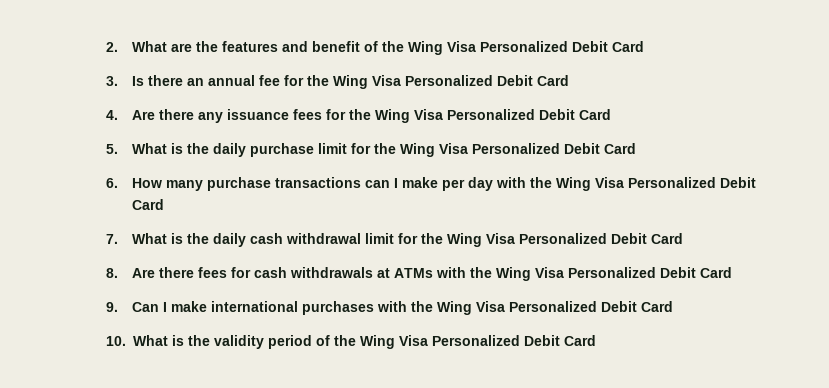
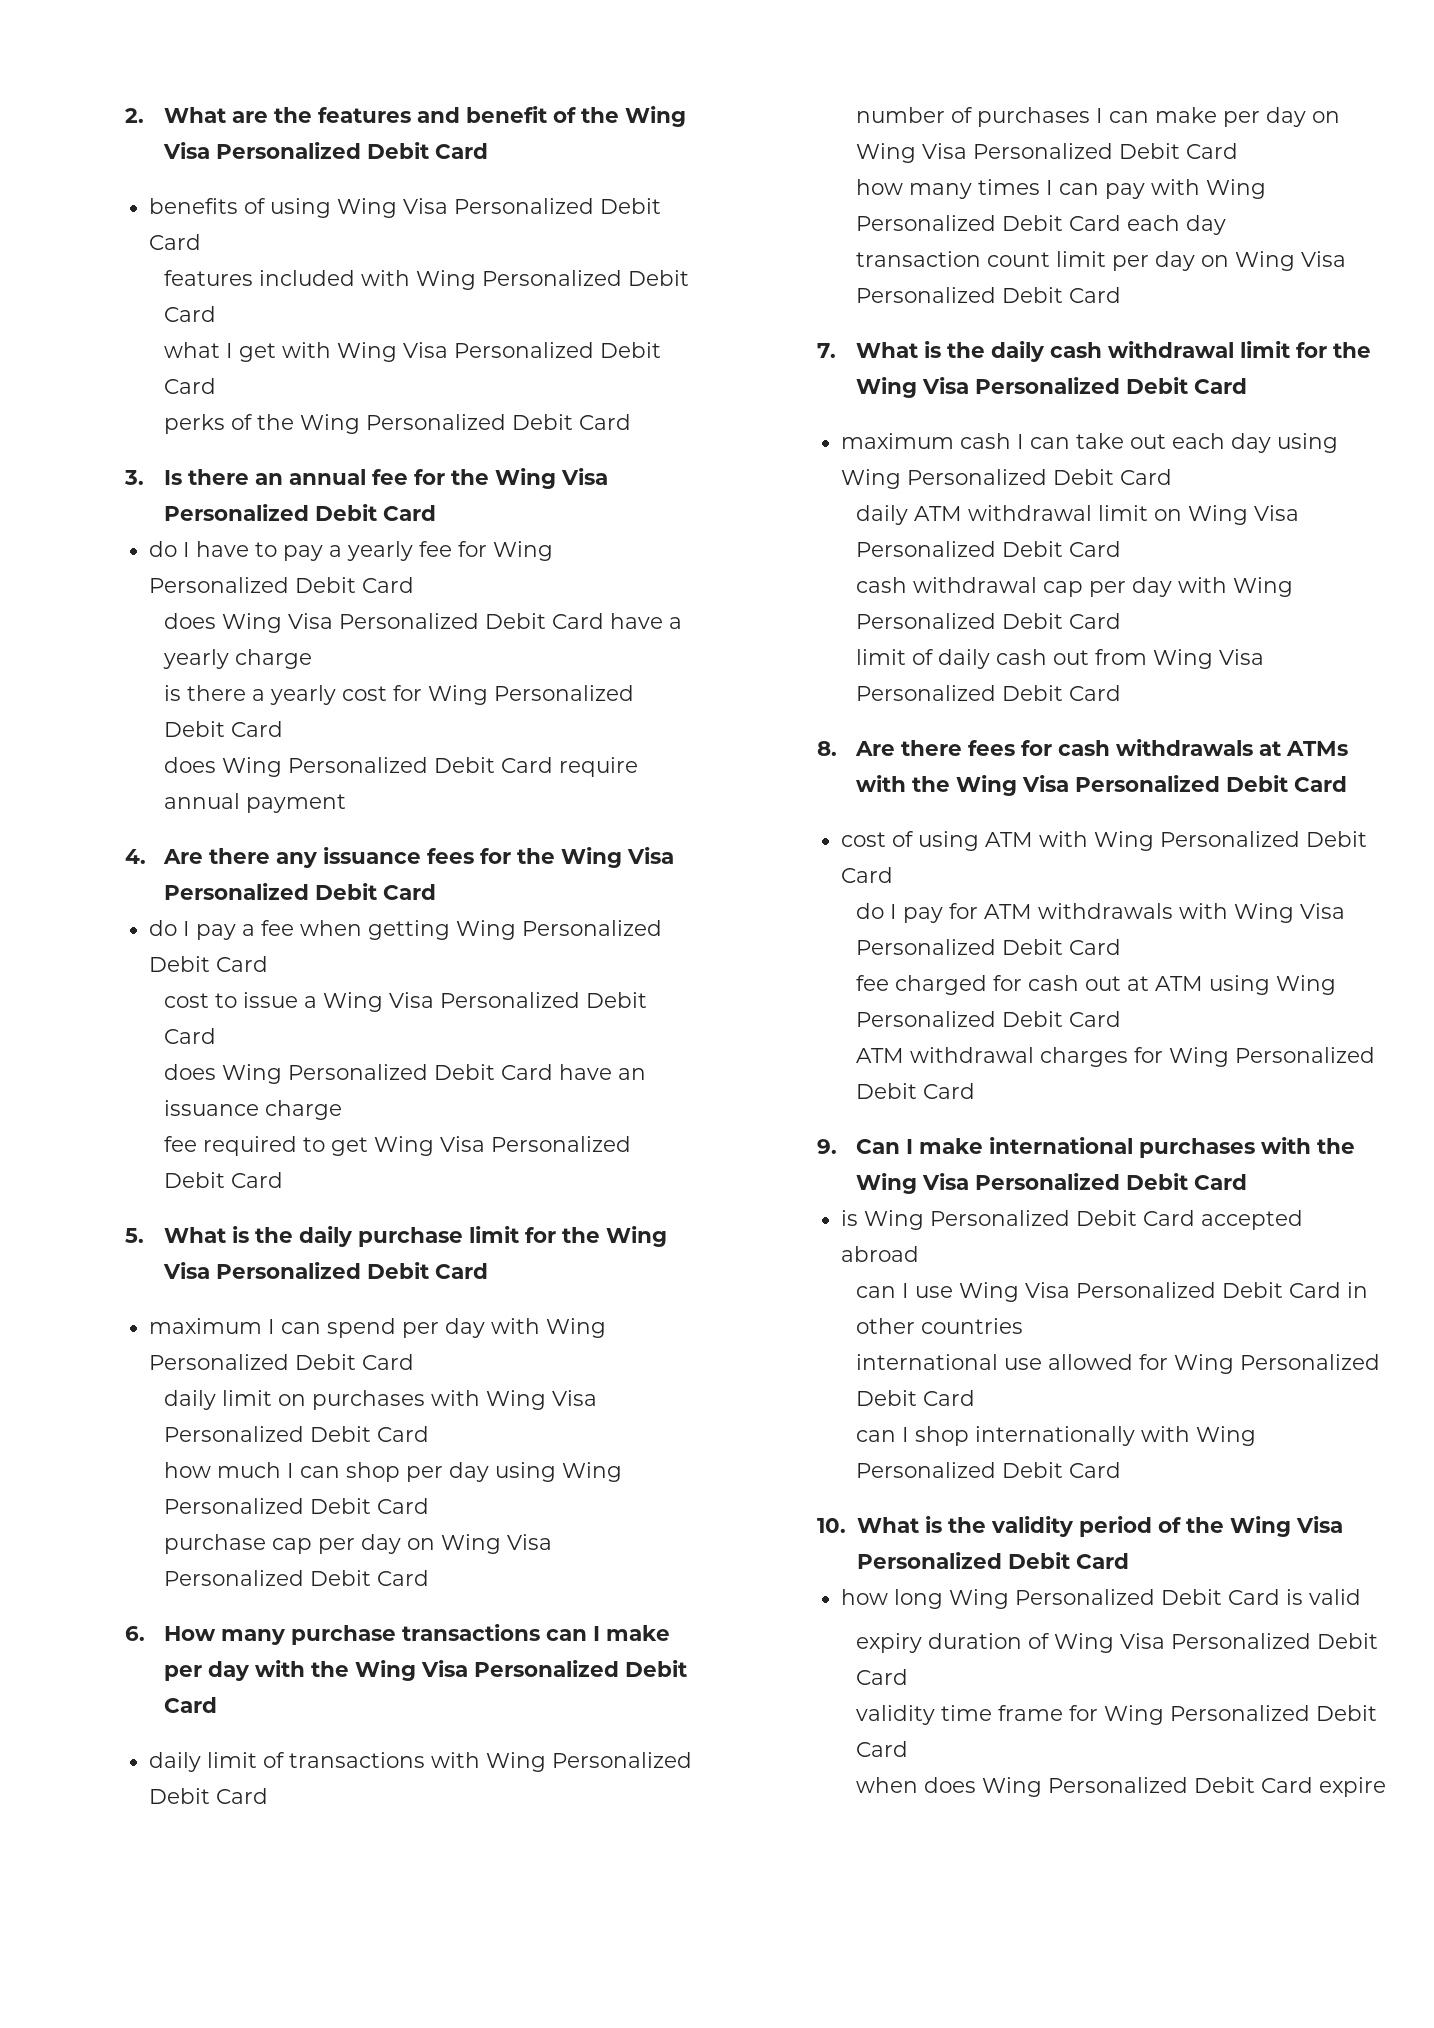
(644, 46) none -> [148,198,661,218] [148,234,201,250] [163,270,689,290] [163,306,216,322] [163,342,661,362] [163,378,216,394] [163,414,631,434] // benefits of using Wing Visa Personalized Debit Card // features included with Wing Personalized Debit Card // what I get with Wing Visa Personalized Debit Card // perks of the Wing Personalized Debit Card
(569, 80) none -> [148,541,553,561] [148,577,414,593] [163,613,682,633] [162,649,312,669] [163,685,634,705] [163,721,283,737] [163,757,638,777] [163,793,346,813] // do I have to pay a yearly fee for Wing Personalized Debit Card // does Wing Visa Personalized Debit Card have a yearly charge // is there a yearly cost for Wing Personalized Debit Card // does Wing Personalized Debit Card require annual payment
(611, 114) none -> [148,920,662,940] [148,956,268,972] [163,992,647,1012] [163,1028,216,1044] [163,1064,646,1084] [163,1100,342,1120] [163,1136,631,1156] [163,1172,283,1188] // do I pay a fee when getting Wing Personalized Debit Card // cost to issue a Wing Visa Personalized Debit Card // does Wing Personalized Debit Card have an issuance charge // fee required to get Wing Visa Personalized Debit Card
(636, 148) none -> [148,1318,606,1338] [148,1354,414,1370] [163,1390,597,1410] [163,1426,429,1442] [163,1462,622,1482] [163,1498,429,1514] [163,1534,552,1554] [163,1570,429,1586] // maximum I can spend per day with Wing Personalized Debit Card // daily limit on purchases with Wing Visa Personalized Debit Card // how much I can shop per day using Wing Personalized Debit Card // purchase cap per day on Wing Visa Personalized Debit Card
(164, 204) none -> [148,1752,692,1772] [148,1788,268,1804] [855,107,1340,127] [855,143,1238,163] [855,179,1266,199] [855,215,1226,235] [855,251,1346,271] [855,287,1121,303] // daily limit of transactions with Wing Personalized Debit Card // number of purchases I can make per day on Wing Visa Personalized Debit Card // how many times I can pay with Wing Personalized Debit Card each day // transaction count limit per day on Wing Visa Personalized Debit Card
(683, 238) none -> [840,433,1338,453] [840,469,1172,489] [855,505,1299,525] [855,541,1121,557] [855,577,1293,597] [855,613,1121,629] [855,649,1264,669] [855,685,1121,701] // maximum cash I can take out each day using Wing Personalized Debit Card // daily ATM withdrawal limit on Wing Visa Personalized Debit Card // cash withdrawal cap per day with Wing Personalized Debit Card // limit of daily cash out from Wing Visa Personalized Debit Card
(732, 272) none -> [840,831,1367,851] [840,867,893,883] [855,903,1345,923] [855,939,1121,955] [855,975,1336,995] [855,1011,1121,1027] [855,1047,1375,1067] [855,1083,975,1099] // cost of using ATM with Wing Personalized Debit Card // do I pay for ATM withdrawals with Wing Visa Personalized Debit Card // fee charged for cash out at ATM using Wing Personalized Debit Card // ATM withdrawal charges for Wing Personalized Debit Card
(673, 306) none -> [840,1210,1303,1230] [840,1246,919,1262] [855,1282,1368,1302] [855,1318,1023,1334] [855,1354,1380,1374] [855,1390,975,1406] [855,1426,1256,1446] [855,1462,1121,1478] // is Wing Personalized Debit Card accepted abroad // can I use Wing Visa Personalized Debit Card in other countries // international use allowed for Wing Personalized Debit Card // can I shop internationally with Wing Personalized Debit Card
(596, 340) none -> [840,1589,1361,1609] [855,1633,1378,1653] [855,1669,908,1685] [855,1705,1377,1725] [855,1741,908,1757] [855,1777,1386,1797] // how long Wing Personalized Debit Card is valid // expiry duration of Wing Visa Personalized Debit Card // validity time frame for Wing Personalized Debit Card // when does Wing Personalized Debit Card expire

